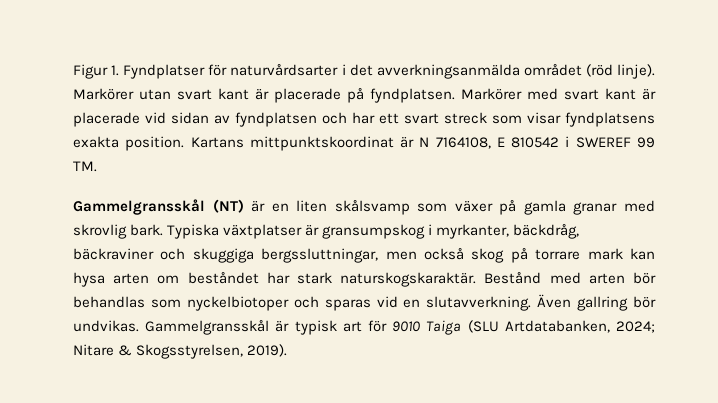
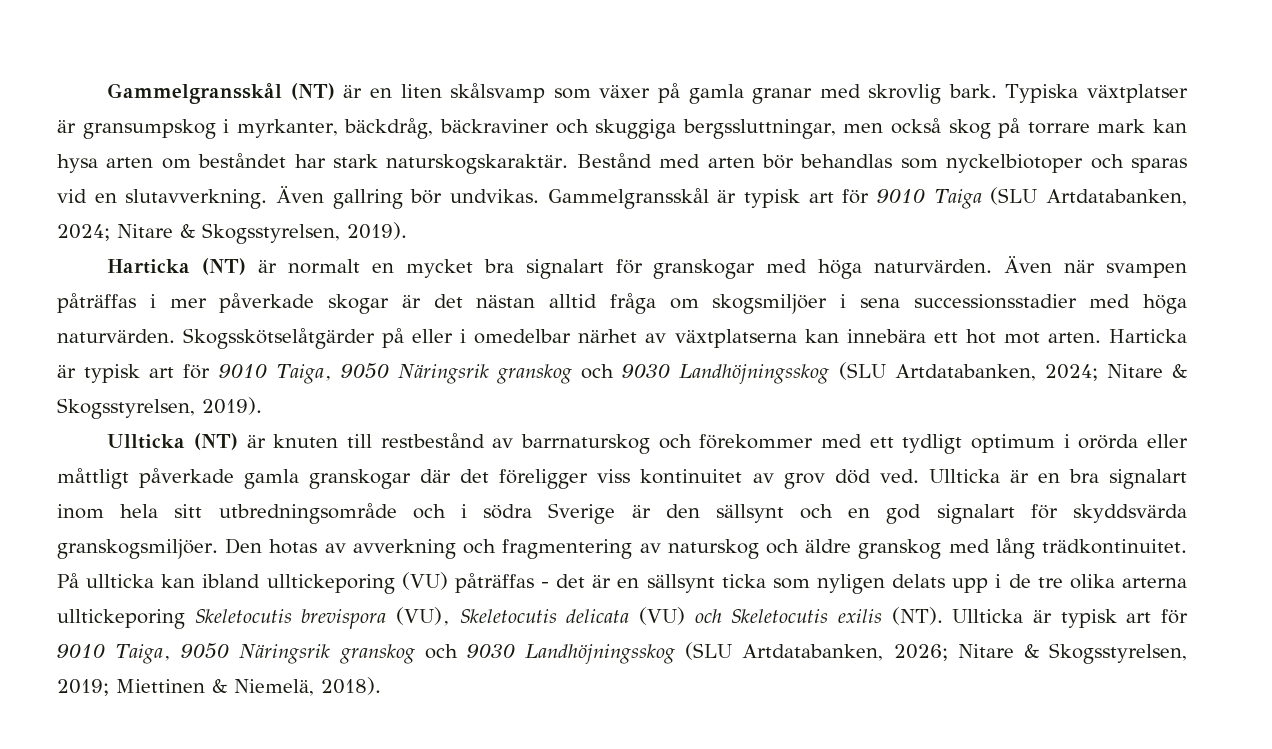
[73,63,656,79] [73,87,656,103] [73,112,655,127] [73,136,655,151] [73,161,97,172] Figur 1. Fyndplatser för naturvårdsarter i det avverkningsanmälda området (röd linje). Markörer utan svart kant är placerade på fyndplatsen. Markörer med svart kant är placerade vid sidan av fyndplatsen och har ett svart streck som visar fyndplatsens exakta position. Kartans mittpunktskoordinat är N 7164108, E 810542 i SWEREF 99 TM. // -> (107, 93) none
(288, 350) none -> [107,256,1187,279] [57,293,1187,314] [57,328,1188,349] [57,362,1187,384] [57,397,262,419] [107,433,1188,454] [57,468,1187,489] [57,503,1187,524] [57,538,1188,559] [57,572,1187,594] [57,607,1188,629] [57,642,1188,664] [57,677,381,696] // Harticka (NT) är normalt en mycket bra signalart för granskogar med höga naturvärden. Även när svampen påträffas i mer påverkade skogar är det nästan alltid fråga om skogsmiljöer i sena successionsstadier med höga naturvärden. Skogsskötselåtgärder på eller i omedelbar närhet av växtplatserna kan innebära ett hot mot arten. Harticka är typisk art för 9010 Taiga, 9050 Näringsrik granskog och 9030 Landhöjningsskog (SLU Artdatabanken, 2024; Nitare & Skogsstyrelsen, 2019). // Ullticka (NT) är knuten till restbestånd av barrnaturskog och förekommer med ett tydligt optimum i orörda eller måttligt påverkade gamla granskogar där det föreligger viss kontinuitet av grov död ved. Ullticka är en bra signalart inom hela sitt utbredningsområde och i södra Sverige är den sällsynt och en god signalart för skyddsvärda granskogsmiljöer. Den hotas av avverkning och fragmentering av naturskog och äldre granskog med lång trädkontinuitet. På ullticka kan ibland ulltickeporing (VU) påträffas - det är en sällsynt ticka som nyligen delats upp i de tre olika arterna ulltickeporing Skeletocutis brevispora (VU), Skeletocutis delicata (VU) och Skeletocutis exilis (NT). Ullticka är typisk art för 9010 Taiga, 9050 Näringsrik granskog och 9030 Landhöjningsskog (SLU Artdatabanken, 2026; Nitare & Skogsstyrelsen, 2019; Miettinen & Niemelä, 2018).

